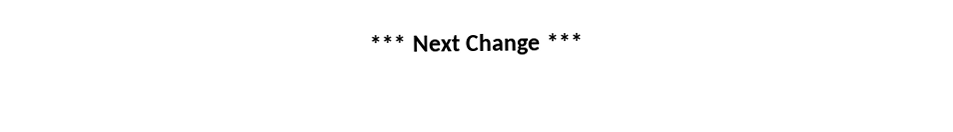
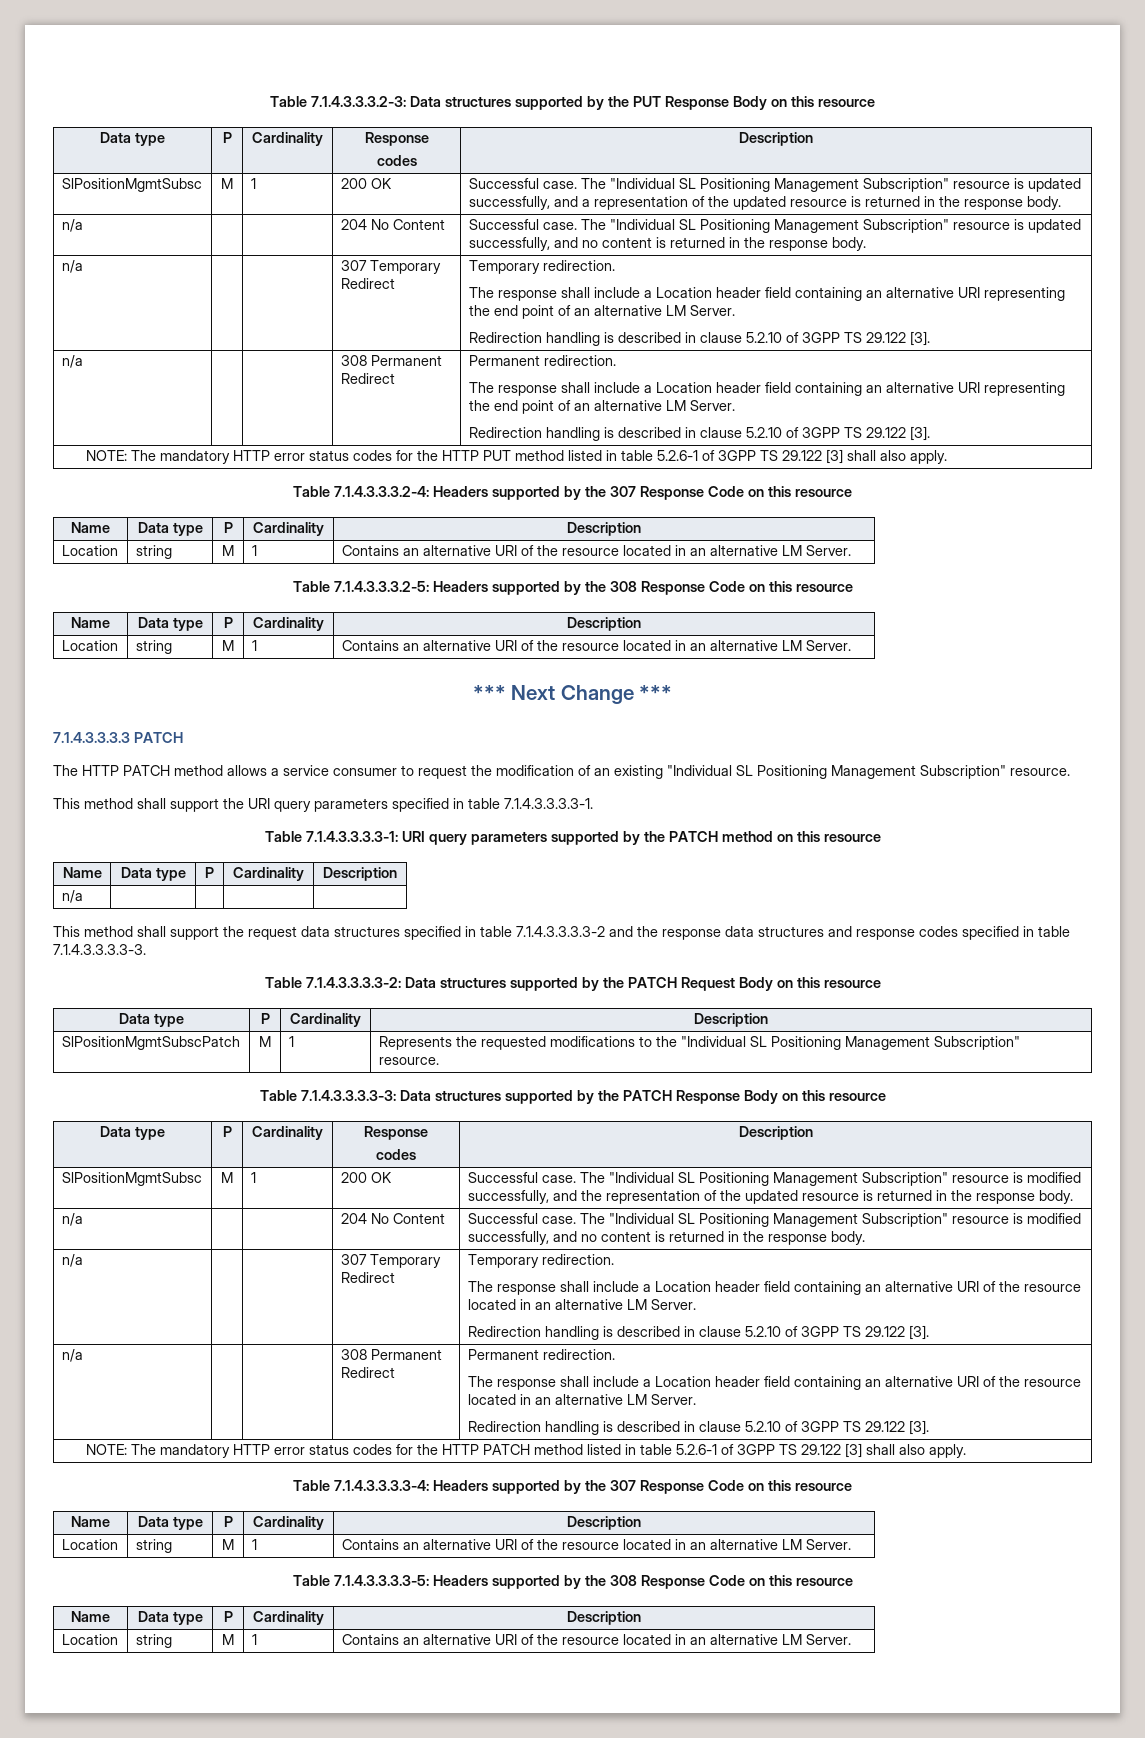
[369,32,583,56] *** Next Change *** -> [270,96,875,110] [100,132,165,146] [222,132,232,143] [252,132,323,146] [364,132,429,146] [376,155,417,166] [739,132,813,146] [61,178,202,192] [221,178,233,189] [250,178,256,189] [340,178,392,189] [468,178,1081,192] [468,196,1061,210] [61,219,83,232] [340,219,445,230] [468,219,1081,233] [468,237,866,251] [61,260,83,273] [340,260,441,274] [340,278,395,289] [468,260,615,274] [468,287,1065,301] [468,305,735,319] [468,331,930,346] [61,355,83,368] [340,355,442,366] [340,373,395,384] [468,355,616,366] [468,382,1065,396] [468,400,735,414] [468,426,930,441] [86,449,948,464] [293,486,852,500] [71,522,110,533] [137,522,203,536] [223,522,233,533] [253,522,324,536] [567,522,641,536] [61,545,118,556] [135,545,172,559] [222,545,234,556] [251,545,257,556] [341,545,851,556] [292,581,853,595] [71,617,110,628] [137,617,203,631] [223,617,233,628] [253,617,324,631] [567,617,641,631] [61,640,118,651] [135,640,172,654] [222,640,234,651] [251,640,257,651] [341,640,851,651] [472,685,673,704] [53,732,183,743] [53,765,1070,779] [53,798,593,812] [264,831,881,845] [62,867,102,878] [120,867,186,881] [205,867,214,878] [233,867,304,881] [323,867,397,881] [61,890,83,903] [53,926,1070,940] [53,944,146,955] [264,977,881,991] [119,1013,184,1027] [260,1013,270,1024] [290,1013,361,1027] [694,1013,768,1027] [61,1036,240,1050] [259,1036,271,1047] [288,1036,294,1047] [378,1036,1020,1050] [378,1057,439,1065] [259,1090,886,1104] [100,1126,165,1140] [222,1126,232,1137] [252,1126,323,1140] [364,1126,428,1140] [376,1149,416,1160] [738,1126,813,1140] [61,1172,202,1186] [221,1172,233,1183] [250,1172,256,1183] [340,1172,392,1183] [467,1172,1081,1186] [467,1190,1073,1204] [61,1213,83,1226] [340,1213,445,1224] [467,1213,1081,1227] [467,1231,865,1245] [61,1254,83,1267] [340,1254,441,1268] [340,1272,395,1283] [467,1254,614,1268] [467,1281,1081,1295] [467,1299,696,1310] [467,1325,929,1340] [61,1349,83,1362] [340,1349,442,1360] [340,1367,395,1378] [467,1349,615,1360] [467,1376,1081,1390] [467,1394,696,1405] [467,1420,929,1435] [86,1443,967,1458] [293,1480,852,1494] [71,1516,110,1527] [137,1516,203,1530] [223,1516,233,1527] [253,1516,324,1530] [567,1516,641,1530] [61,1539,118,1550] [135,1539,172,1553] [222,1539,234,1550] [251,1539,257,1550] [341,1539,851,1550] [292,1575,853,1589] [71,1611,110,1622] [137,1611,203,1625] [223,1611,233,1622] [253,1611,324,1625] [567,1611,641,1625] [61,1634,118,1645] [135,1634,172,1648] [222,1634,234,1645] [251,1634,257,1645] [341,1634,851,1645] Table 7.1.4.3.3.3.2-3: Data structures supported by the PUT Response Body on this resource // Data type | P | Cardinality | Response // codes | Description // SlPositionMgmtSubsc | M | 1 | 200 OK | Successful case. The "Individual SL Positioning Management Subscription" resource is updated successfully, and a representation of the updated resource is returned in the response body. // n/a | | | 204 No Content | Successful case. The "Individual SL Positioning Management Subscription" resource is updated successfully, and no content is returned in the response body. // n/a | | | 307 Temporary Redirect | Temporary redirection. // The response shall include a Location header field containing an alternative URI representing the end point of an alternative LM Server. // Redirection handling is described in clause 5.2.10 of 3GPP TS 29.122 [3]. // n/a | | | 308 Permanent Redirect | Permanent redirection. // The response shall include a Location header field containing an alternative URI representing the end point of an alternative LM Server. // Redirection handling is described in clause 5.2.10 of 3GPP TS 29.122 [3]. // NOTE: The mandatory HTTP error status codes for the HTTP PUT method listed in table 5.2.6-1 of 3GPP TS 29.122 [3] shall also apply. // Table 7.1.4.3.3.3.2-4: Headers supported by the 307 Response Code on this resource // Name | Data type | P | Cardinality | Description // Location | string | M | 1 | Contains an alternative URI of the resource located in an alternative LM Server. // Table 7.1.4.3.3.3.2-5: Headers supported by the 308 Response Code on this resource // Name | Data type | P | Cardinality | Description // Location | string | M | 1 | Contains an alternative URI of the resource located in an alternative LM Server. // *** Next Change *** // 7.1.4.3.3.3.3 PATCH // The HTTP PATCH method allows a service consumer to request the modification of an existing "Individual SL Positioning Management Subscription" resource. // This method shall support the URI query parameters specified in table 7.1.4.3.3.3.3-1. // Table 7.1.4.3.3.3.3-1: URI query parameters supported by the PATCH method on this resource // Name | Data type | P | Cardinality | Description // n/a | | | | // This method shall support the request data structures specified in table 7.1.4.3.3.3.3-2 and the response data structures and response codes specified in table 7.1.4.3.3.3.3-3. // Table 7.1.4.3.3.3.3-2: Data structures supported by the PATCH Request Body on this resource // Data type | P | Cardinality | Description // SlPositionMgmtSubscPatch | M | 1 | Represents the requested modifications to the "Individual SL Positioning Management Subscription" resource. // Table 7.1.4.3.3.3.3-3: Data structures supported by the PATCH Response Body on this resource // Data type | P | Cardinality | Response // codes | Description // SlPositionMgmtSubsc | M | 1 | 200 OK | Successful case. The "Individual SL Positioning Management Subscription" resource is modified successfully, and the representation of the updated resource is returned in the response body. // n/a | | | 204 No Content | Successful case. The "Individual SL Positioning Management Subscription" resource is modified successfully, and no content is returned in the response body. // n/a | | | 307 Temporary Redirect | Temporary redirection. // The response shall include a Location header field containing an alternative URI of the resource located in an alternative LM Server. // Redirection handling is described in clause 5.2.10 of 3GPP TS 29.122 [3]. // n/a | | | 308 Permanent Redirect | Permanent redirection. // The response shall include a Location header field containing an alternative URI of the resource located in an alternative LM Server. // Redirection handling is described in clause 5.2.10 of 3GPP TS 29.122 [3]. // NOTE: The mandatory HTTP error status codes for the HTTP PATCH method listed in table 5.2.6-1 of 3GPP TS 29.122 [3] shall also apply. // Table 7.1.4.3.3.3.3-4: Headers supported by the 307 Response Code on this resource // Name | Data type | P | Cardinality | Description // Location | string | M | 1 | Contains an alternative URI of the resource located in an alternative LM Server. // Table 7.1.4.3.3.3.3-5: Headers supported by the 308 Response Code on this resource // Name | Data type | P | Cardinality | Description // Location | string | M | 1 | Contains an alternative URI of the resource located in an alternative LM Server.

